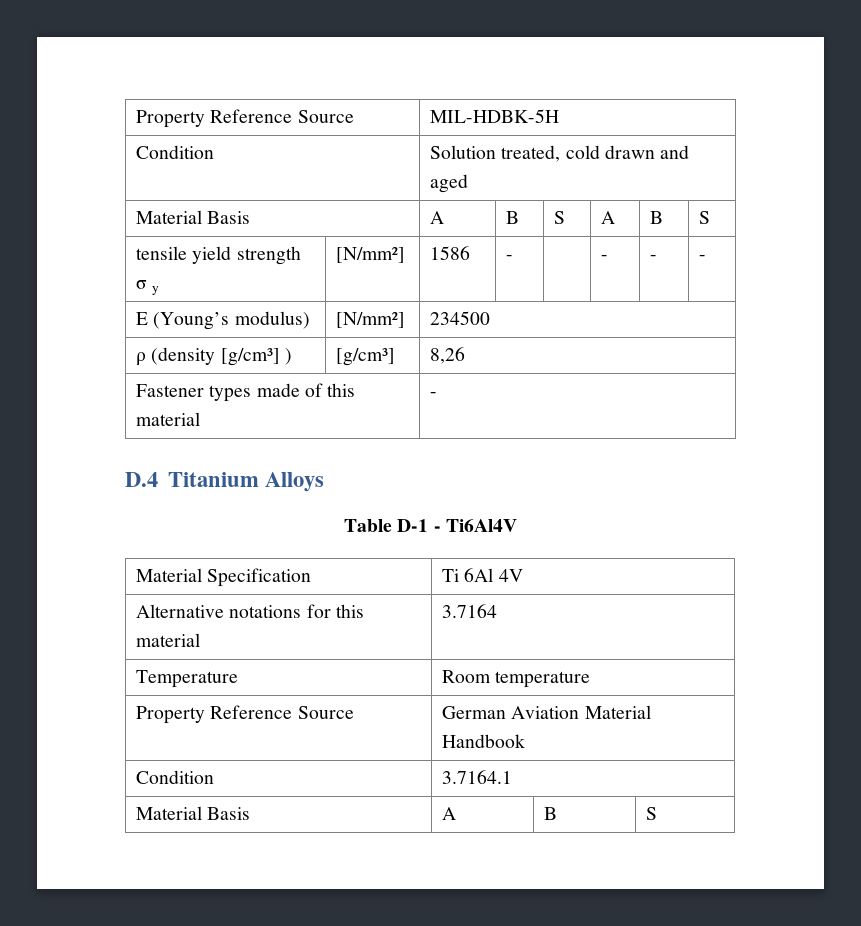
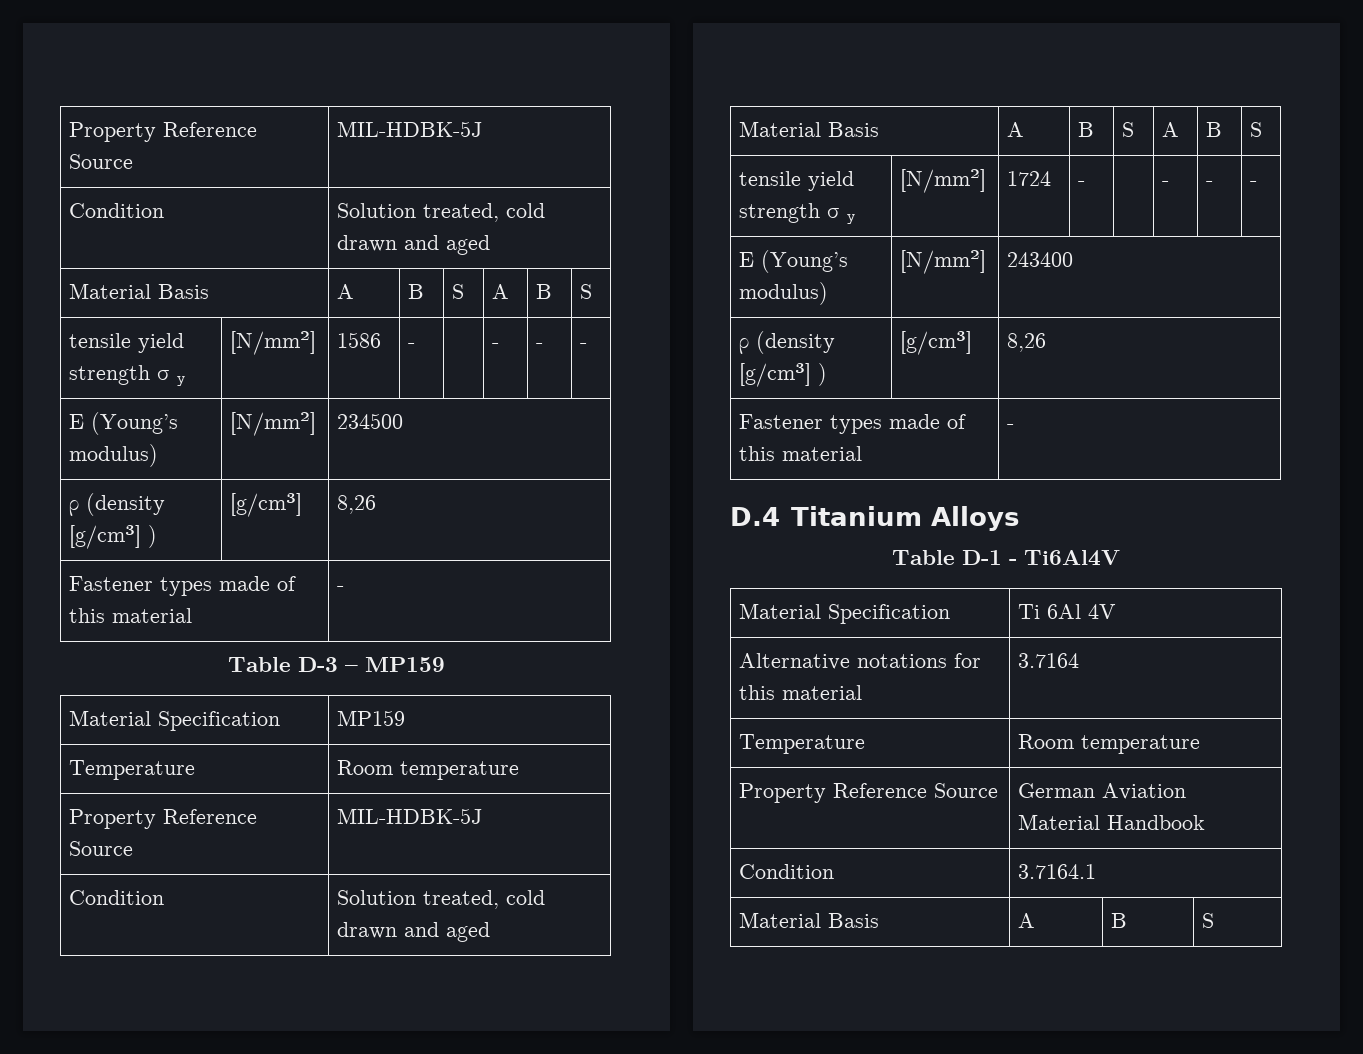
[136,109,354,128] [430,109,560,123] Property Reference Source | MIL-HDBK-5H -> [68,122,257,142] [68,154,133,169] [336,121,482,137] Property Reference Source | MIL-HDBK-5J
(438, 394) none -> [227,657,445,672] [68,710,280,731] [336,710,405,726] [68,760,195,780] [336,760,519,780] [68,809,257,829] [68,841,133,856] [336,808,482,824] [68,890,164,905] [336,890,545,909] [336,922,490,942] [738,121,879,137] [1006,122,1024,137] [1077,122,1094,137] [1121,122,1134,137] [1161,122,1179,137] [1205,122,1222,137] [1249,122,1262,137] [738,171,854,191] [738,203,855,224] [899,169,986,193] [1006,171,1051,186] [1077,181,1085,186] [1161,181,1169,186] [1205,181,1213,186] [1249,181,1257,186] [738,250,848,273] [738,282,828,305] [899,250,986,274] [1006,252,1073,267] [738,331,835,354] [738,363,827,387] [899,331,972,355] [1006,333,1046,352] [738,414,966,434] [738,446,862,461] [1006,424,1014,429] // Table D-3 – MP159 // Material Specification | MP159 // Temperature | Room temperature // Property Reference Source | MIL-HDBK-5J // Condition | Solution treated, cold drawn and aged // Material Basis | A | B | S | A | B | S // tensile yield strength σ y | [N/mm²] | 1724 | - | | - | - | - // E (Young’s modulus) | [N/mm²] | 243400 // ρ (density [g/cm³] ) | [g/cm³] | 8,26 // Fastener types made of this material | -

